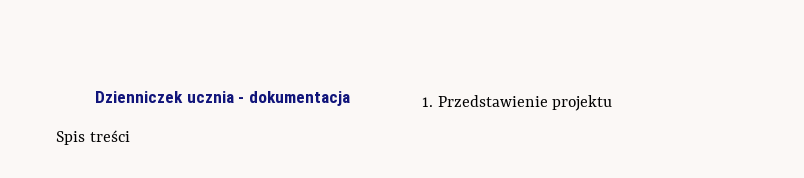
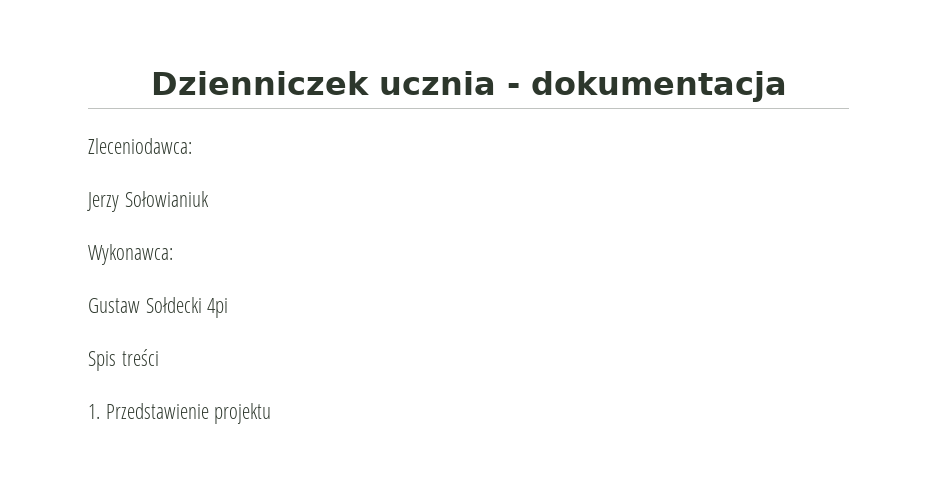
(350, 98) none -> [88,138,192,154] [87,191,209,212] [88,244,173,265] [88,297,229,318] // Zleceniodawca: // Jerzy Sołowianiuk // Wykonawca: // Gustaw Sołdecki 4pi

